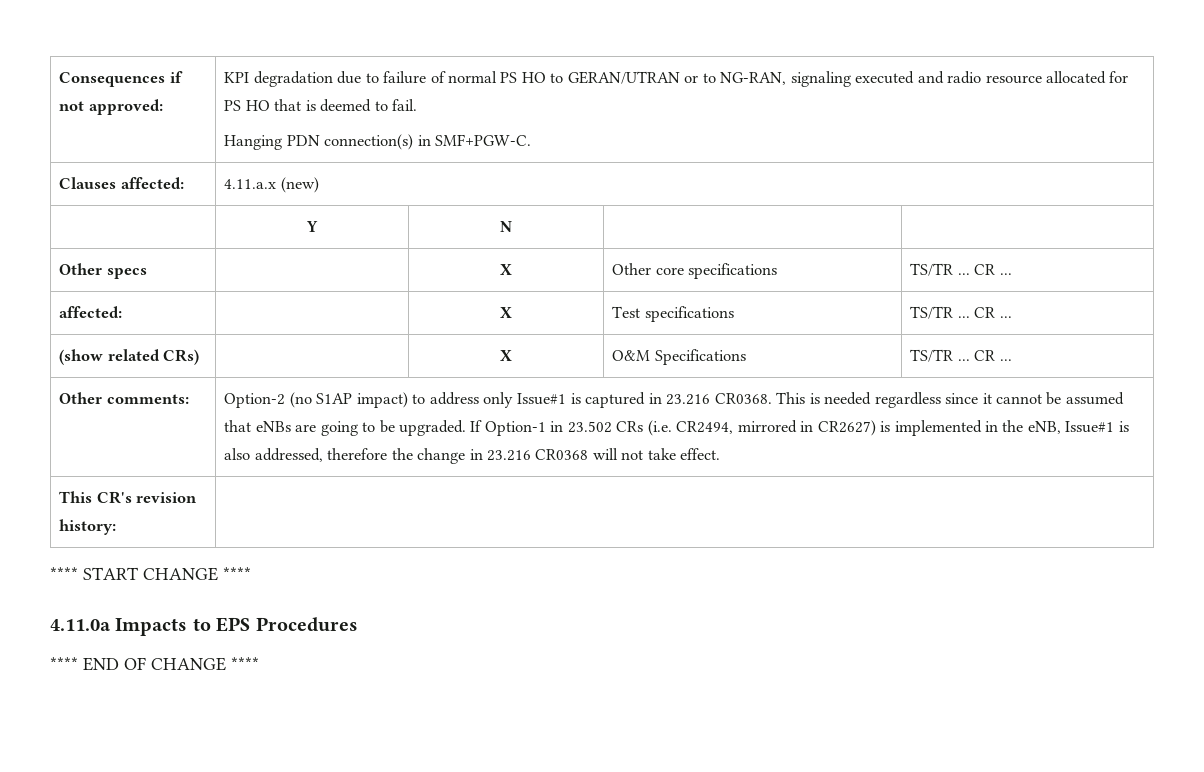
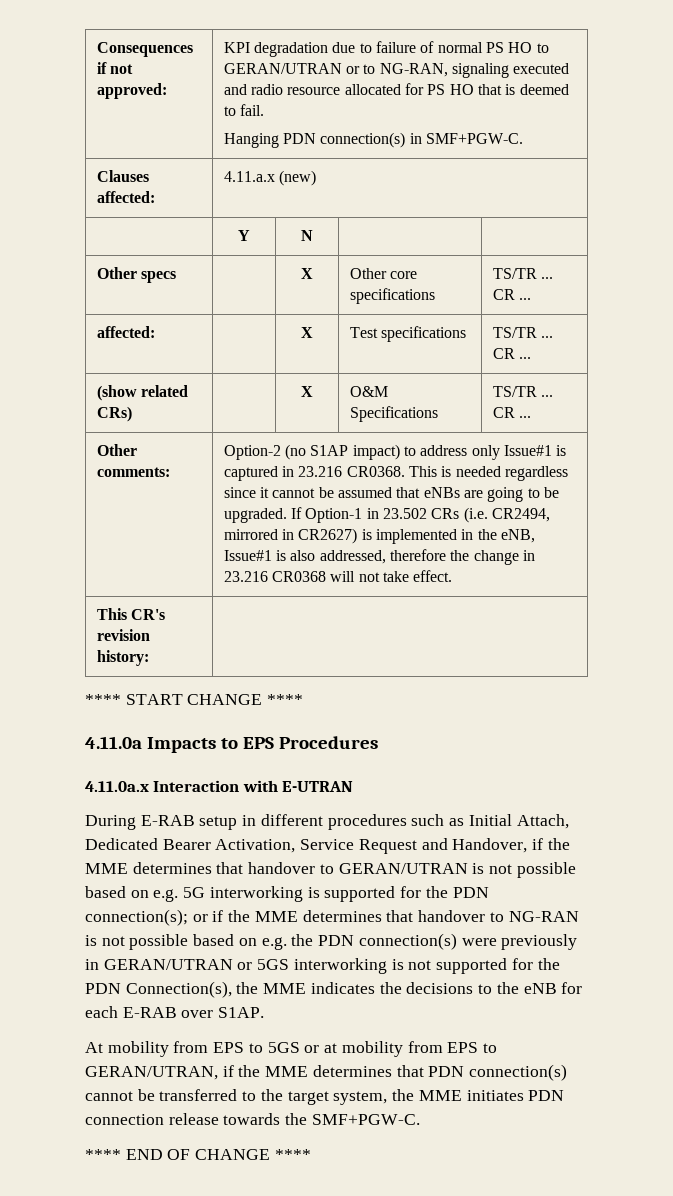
(358, 624) none -> [85,780,354,792] [85,814,569,830] [85,838,570,854] [85,862,576,878] [85,886,489,902] [85,909,579,926] [85,933,578,950] [85,958,560,974] [85,981,583,998] [85,1006,265,1018] [85,1041,497,1057] [85,1064,568,1081] [85,1089,565,1105] [85,1113,420,1125] // 4.11.0a.x Interaction with E-UTRAN // During E-RAB setup in different procedures such as Initial Attach, Dedicated Bearer Activation, Service Request and Handover, if the MME determines that handover to GERAN/UTRAN is not possible based on e.g. 5G interworking is supported for the PDN connection(s); or if the MME determines that handover to NG-RAN is not possible based on e.g. the PDN connection(s) were previously in GERAN/UTRAN or 5GS interworking is not supported for the PDN Connection(s), the MME indicates the decisions to the eNB for each E-RAB over S1AP. // At mobility from EPS to 5GS or at mobility from EPS to GERAN/UTRAN, if the MME determines that PDN connection(s) cannot be transferred to the target system, the MME initiates PDN connection release towards the SMF+PGW-C.

